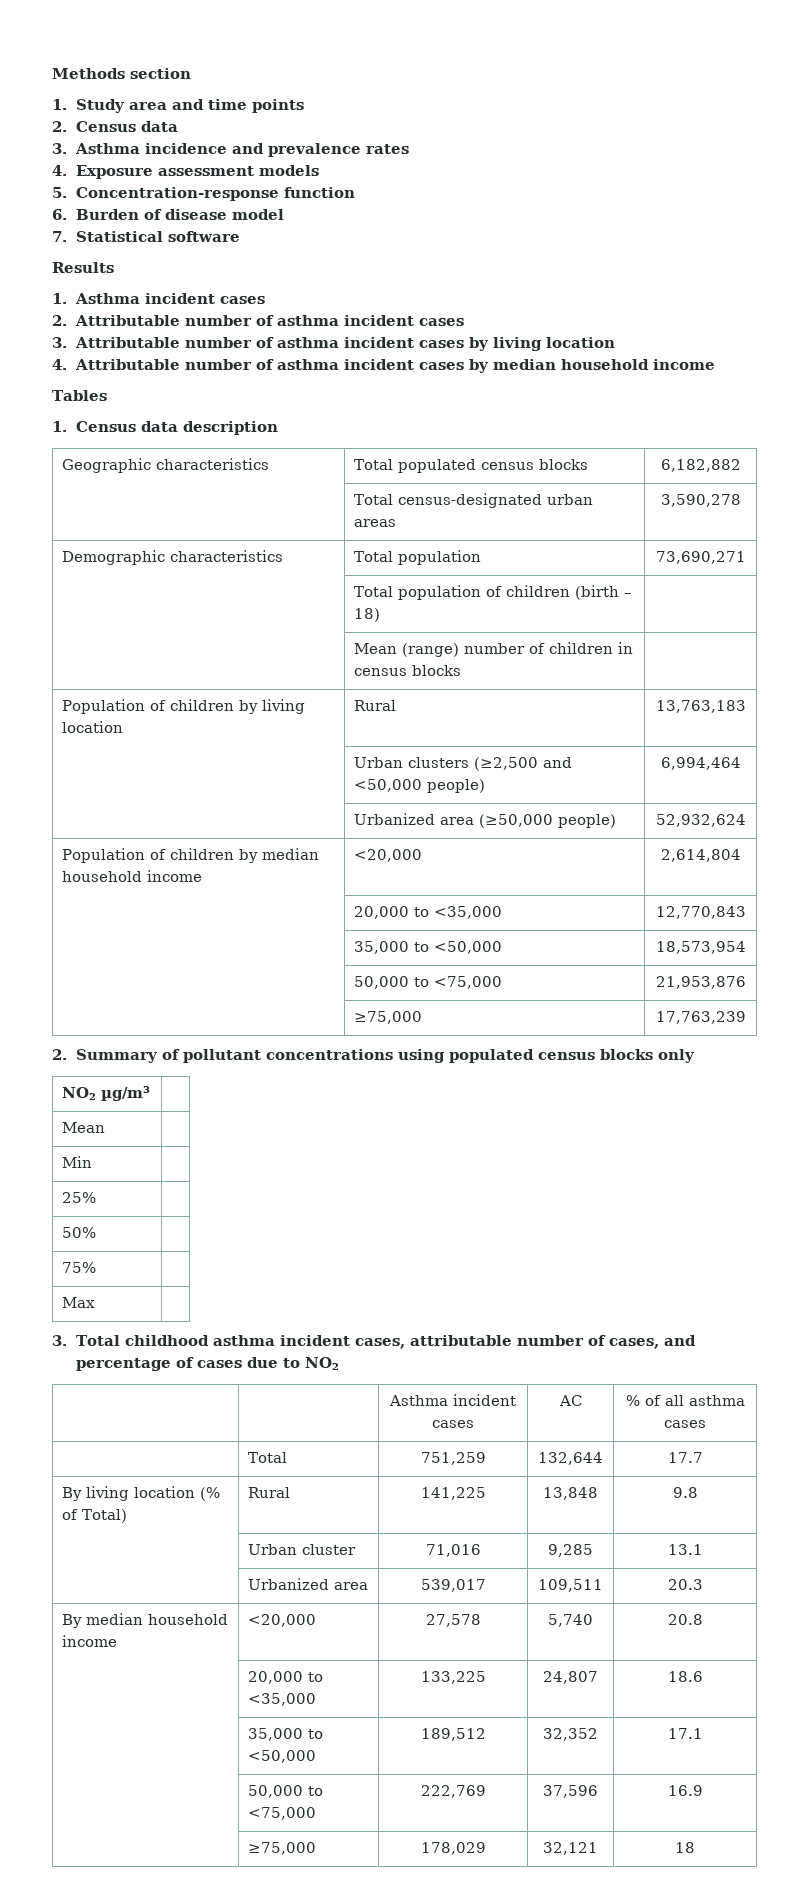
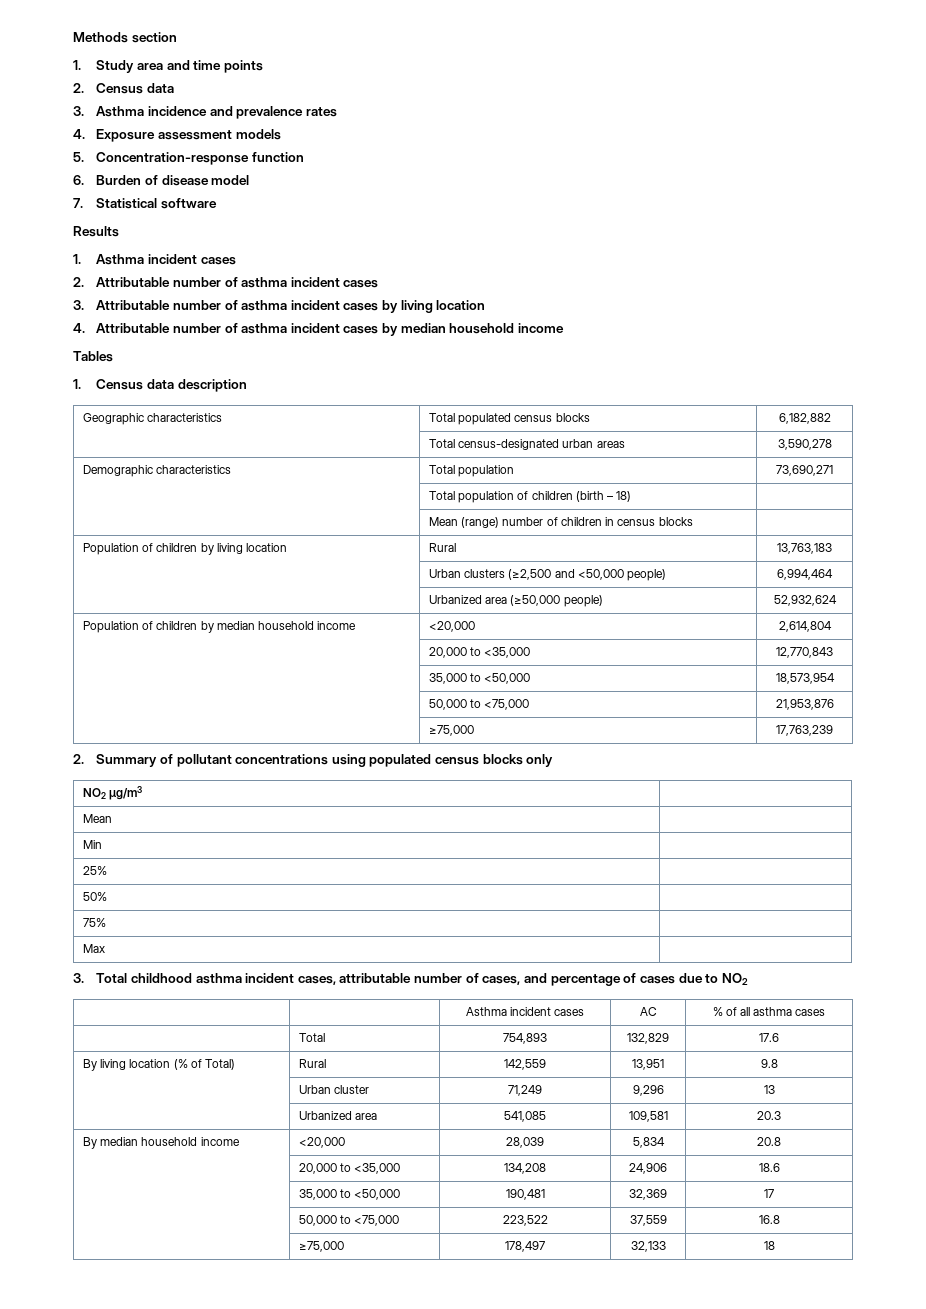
[420,1452,486,1465] [538,1452,603,1465] [667,1452,703,1463] 751,259 | 132,644 | 17.7 -> [503,1033,547,1044] [627,1033,669,1044] [759,1033,779,1042] 754,893 | 132,829 | 17.6
[420,1487,486,1500] [543,1487,598,1500] 141,225 | 13,848 -> [504,1059,546,1070] [632,1059,664,1070] 142,559 | 13,951
[425,1544,481,1557] [548,1544,593,1557] [667,1544,703,1555] 71,016 | 9,285 | 13.1 -> [508,1085,542,1096] [632,1085,664,1096] [763,1085,775,1094] 71,249 | 9,296 | 13
[420,1579,486,1592] [538,1579,603,1592] 539,017 | 109,511 -> [504,1111,546,1122] [628,1111,668,1122] 541,085 | 109,581
[425,1614,481,1627] [548,1614,593,1627] 27,578 | 5,740 -> [506,1137,544,1148] [632,1137,665,1148] 28,039 | 5,834
[420,1671,486,1684] [543,1671,598,1684] 133,225 | 24,807 -> [504,1163,546,1174] [629,1163,667,1174] 134,208 | 24,906
[420,1728,486,1741] [543,1728,598,1741] [667,1728,703,1739] [248,1785,324,1798] [248,1807,317,1820] [420,1785,486,1798] [543,1785,598,1798] [667,1785,703,1796] [248,1842,317,1855] [420,1842,486,1855] [543,1842,598,1855] 189,512 | 32,352 | 17.1 // | 50,000 to <75,000 | 222,769 | 37,596 | 16.9 // | ≥75,000 | 178,029 | 32,121 -> [505,1189,545,1200] [629,1189,667,1200] [764,1189,774,1198] [298,1215,400,1226] [502,1215,548,1226] [629,1215,667,1226] [758,1215,780,1224] [298,1241,344,1252] [505,1241,545,1252] [630,1241,666,1252] 190,481 | 32,369 | 17 // | 50,000 to <75,000 | 223,522 | 37,559 | 16.8 // | ≥75,000 | 178,497 | 32,133

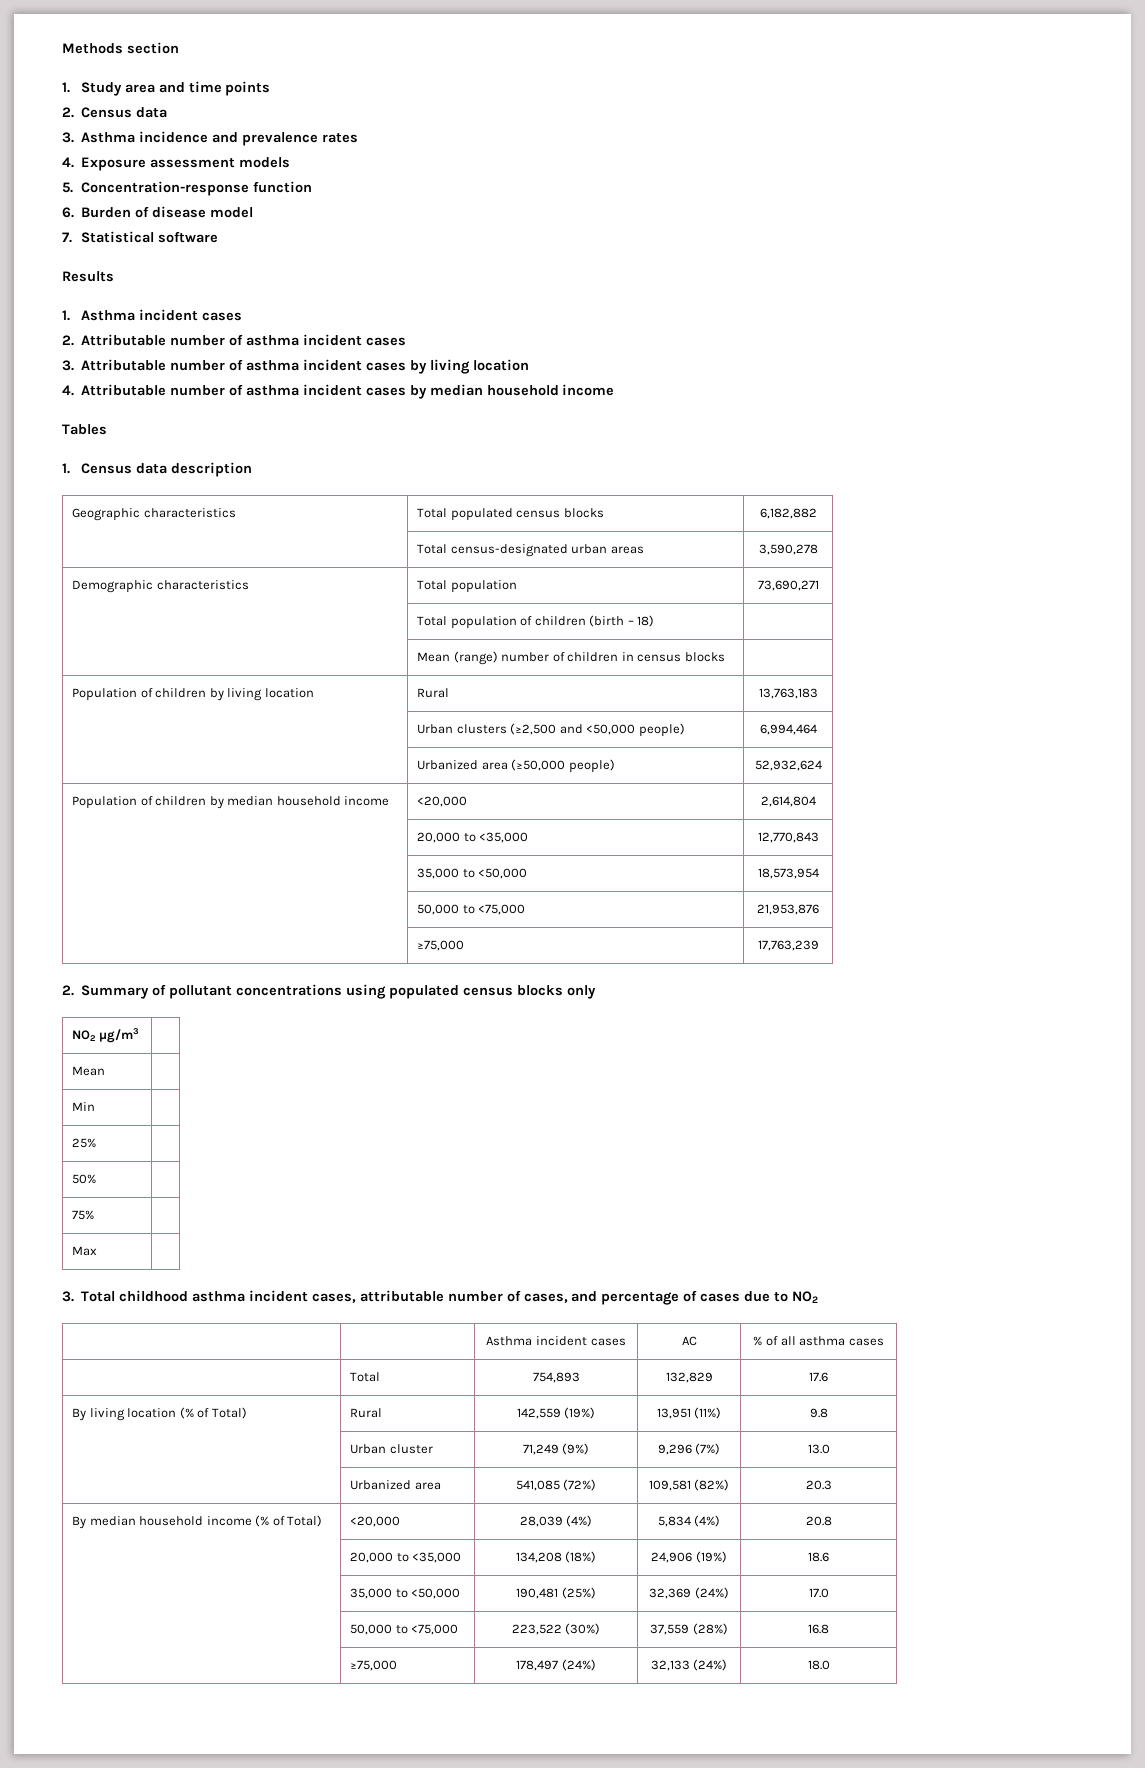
(546, 1064) none -> [564,1407,596,1419] (19%)
(664, 1064) none -> [694,1407,722,1419] (11%)
(542, 1090) none -> [562,1443,590,1455] (9%)
[763,1085,775,1094] | 13 -> [695,1443,721,1455] [807,1444,830,1454] (7%) | 13.0
(546, 1116) none -> [563,1479,597,1491] (72%)
(668, 1116) none -> [694,1479,730,1491] (82%)
(240, 1141) none -> [255,1515,323,1527] (% of Total)
(544, 1142) none -> [566,1515,593,1527] (4%)
(665, 1142) none -> [694,1515,721,1527] (4%)
(546, 1168) none -> [565,1551,597,1563] (18%)
(667, 1168) none -> [695,1551,727,1563] (19%)
(545, 1194) none -> [561,1587,596,1599] (25%)
[764,1189,774,1198] | 17 -> [694,1587,729,1599] [808,1588,829,1598] (24%) | 17.0
(548, 1220) none -> [565,1623,601,1635] (30%)
(667, 1220) none -> [692,1623,728,1635] (28%)
(545, 1246) none -> [561,1659,596,1671] (24%)
[763,1241,775,1250] | 18 -> [693,1659,728,1671] [807,1660,830,1670] (24%) | 18.0

